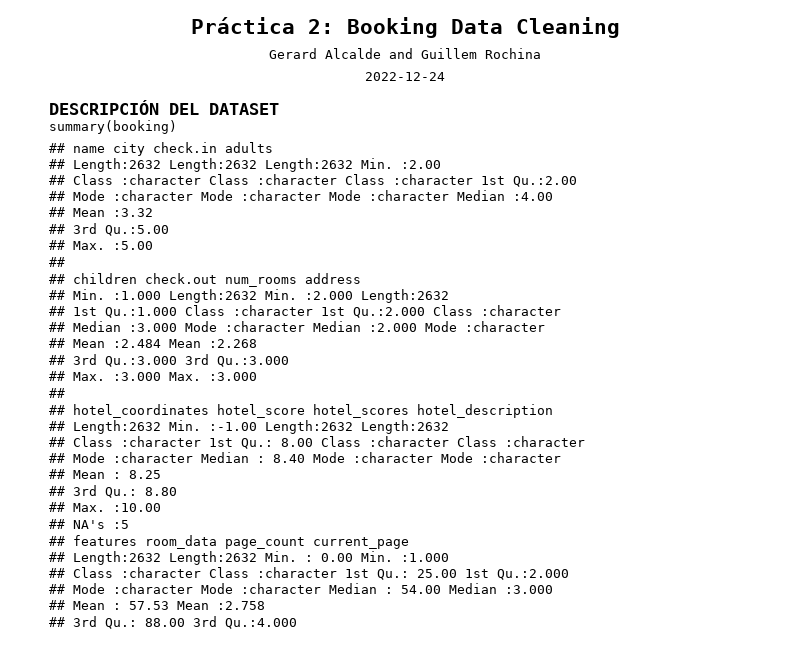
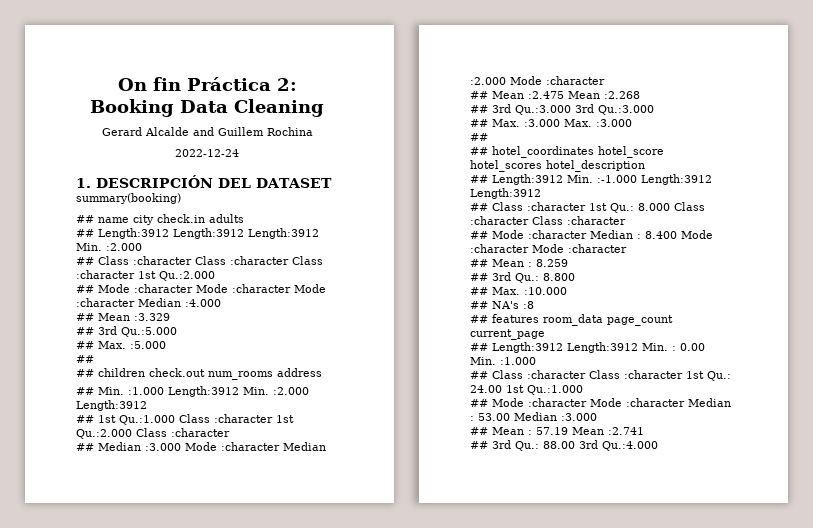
(190, 25) none -> [117,77,181,91] On fin
(445, 76) none -> [76,178,91,188] 1.
[73,158,441,172] Length:2632 Length:2632 Length:2632 Min. :2.00 -> [98,228,319,239] [76,243,142,251] Length:3912 Length:3912 Length:3912 Min. :2.000
[513,176,577,187] Qu.:2.00 -> [159,271,215,281] Qu.:2.000
[513,192,553,201] [49,207,153,217] [49,223,169,236] [49,240,153,250] :4.00 // ## Mean :3.32 // ## 3rd Qu.:5.00 // ## Max. :5.00 -> [185,299,221,307] [76,313,170,321] [76,326,177,337] [76,341,166,349] :4.000 // ## Mean :3.329 // ## 3rd Qu.:5.000 // ## Max. :5.000
[169,289,449,303] Length:2632 Min. :2.000 Length:2632 -> [168,386,309,397] [76,400,147,411] Length:3912 Min. :2.000 Length:3912
[113,339,161,348] :2.484 -> [528,91,564,99] :2.475
[73,420,449,434] Length:2632 Min. :-1.00 Length:2632 Length:2632 -> [492,174,712,185] [470,188,541,199] Length:3912 Min. :-1.000 Length:3912 Length:3912
[281,438,313,447] 8.00 -> [638,203,670,211] 8.000
[273,454,305,463] 8.40 -> [645,231,677,239] 8.400
[129,470,161,479] [49,485,177,498] [49,502,161,512] 8.25 // ## 3rd Qu.: 8.80 // ## Max. :10.00 -> [536,259,568,267] [470,272,575,283] [470,287,567,295] 8.259 // ## 3rd Qu.: 8.800 // ## Max. :10.000
[113,520,129,529] :5 -> [523,301,534,309] :8
[73,551,257,565] Length:2632 Length:2632 -> [492,342,638,353] Length:3912 Length:3912
[417,569,569,580] 25.00 1st Qu.:2.000 -> [470,385,583,395] 24.00 1st Qu.:1.000
[401,585,441,594] 54.00 -> [478,413,510,421] 53.00
[129,601,265,610] 57.53 Mean :2.758 -> [536,427,644,435] 57.19 Mean :2.741

